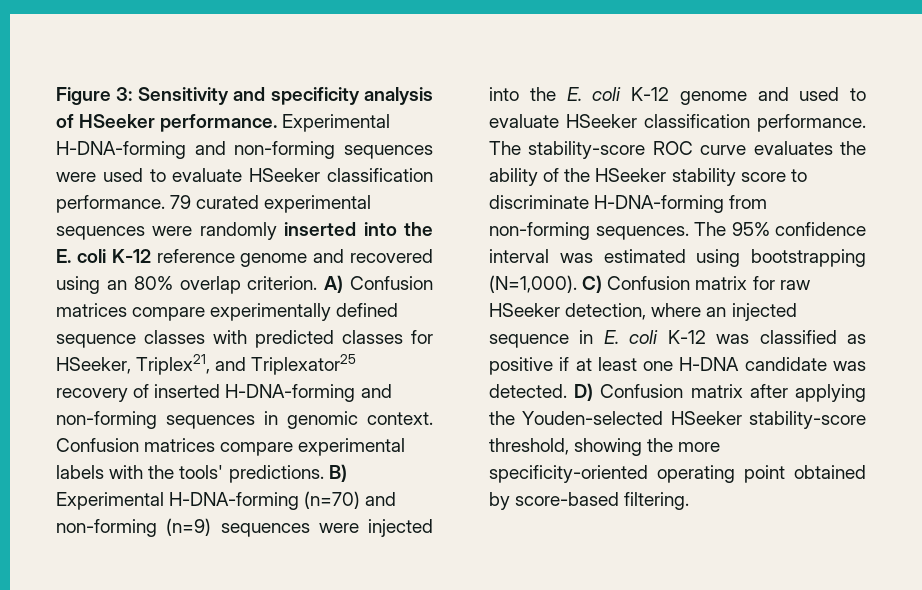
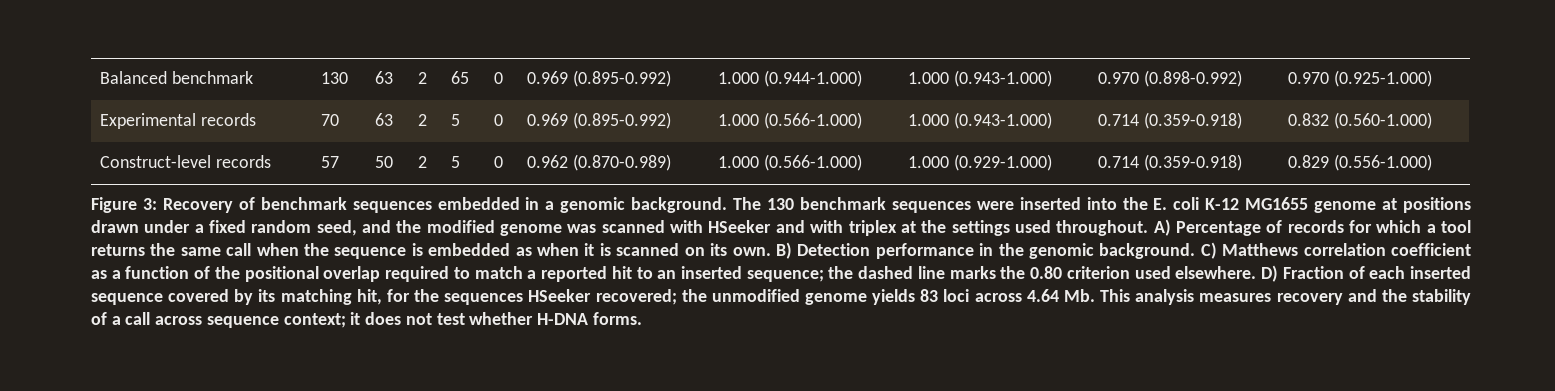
[56,87,433,105] [56,114,391,132] [56,141,434,159] [56,168,434,182] [56,195,372,213] [56,222,277,240] Figure 3: Sensitivity and specificity analysis of HSeeker performance. Experimental H-DNA-forming and non-forming sequences were used to evaluate HSeeker classification performance. 79 curated experimental sequences were randomly -> [100,71,253,84] [321,72,349,84] [375,71,394,84] [418,72,428,84] [451,71,470,84] [494,72,504,84] [527,70,671,87] [718,70,862,87] [908,70,1052,87] [1098,70,1242,87] [1288,70,1432,87] [100,113,256,129] [321,114,340,126] [375,113,394,126] [418,114,428,126] [451,114,461,126] [494,114,504,126] [527,112,671,129] [718,112,862,129] [908,112,1052,129] [1098,112,1242,129] [1288,112,1432,129] [100,155,271,168] [321,156,340,168] [375,156,394,168] [418,156,428,168] [451,156,461,168] [494,156,504,168] [527,154,671,171] [718,154,862,171] [908,154,1052,171] [1098,154,1242,171] [1288,154,1432,171] [91,197,1014,213] Balanced benchmark | 130 | 63 | 2 | 65 | 0 | 0.969 (0.895-0.992) | 1.000 (0.944-1.000) | 1.000 (0.943-1.000) | 0.970 (0.898-0.992) | 0.970 (0.925-1.000) // Experimental records | 70 | 63 | 2 | 5 | 0 | 0.969 (0.895-0.992) | 1.000 (0.566-1.000) | 1.000 (0.943-1.000) | 0.714 (0.359-0.918) | 0.832 (0.560-1.000) // Construct-level records | 57 | 50 | 2 | 5 | 0 | 0.962 (0.870-0.989) | 1.000 (0.566-1.000) | 1.000 (0.929-1.000) | 0.714 (0.359-0.918) | 0.829 (0.556-1.000) // Figure 3: Recovery of benchmark sequences embedded in a genomic background. The 130 benchmark sequences were
[156,249,433,267] [56,275,433,294] [56,303,399,321] [56,330,433,348] [56,354,357,375] [56,384,392,402] [56,411,433,429] [56,438,406,456] [56,464,347,483] [56,491,397,510] [56,518,433,537] [489,87,866,105] [489,114,866,132] [489,141,866,159] [489,168,807,186] [489,195,768,213] [489,222,866,240] [489,249,866,267] [489,275,810,293] [489,303,797,321] [489,330,866,348] [489,357,866,375] [489,383,866,402] [489,411,866,429] [489,438,721,456] [489,465,866,483] [489,492,690,510] reference genome and recovered using an 80% overlap criterion. A) Confusion matrices compare experimentally defined sequence classes with predicted classes for HSeeker, Triplex21, and Triplexator25 recovery of inserted H-DNA-forming and non-forming sequences in genomic context. Confusion matrices compare experimental labels with the tools' predictions. B) Experimental H-DNA-forming (n=70) and non-forming (n=9) sequences were injected into the E. coli K-12 genome and used to evaluate HSeeker classification performance. The stability-score ROC curve evaluates the ability of the HSeeker stability score to discriminate H-DNA-forming from non-forming sequences. The 95% confidence interval was estimated using bootstrapping (N=1,000). C) Confusion matrix for raw HSeeker detection, where an injected sequence in E. coli K-12 was classified as positive if at least one H-DNA candidate was detected. D) Confusion matrix after applying the Youden-selected HSeeker stability-score threshold, showing the more specificity-oriented operating point obtained by score-based filtering. -> [1245,197,1472,213] [91,219,1472,236] [91,242,1471,259] [91,265,1472,282] [91,289,1472,305] [91,312,642,328] MG1655 genome at positions drawn under a fixed random seed, and the modified genome was scanned with HSeeker and with triplex at the settings used throughout. A) Percentage of records for which a tool returns the same call when the sequence is embedded as when it is scanned on its own. B) Detection performance in the genomic background. C) Matthews correlation coefficient as a function of the positional overlap required to match a reported hit to an inserted sequence; the dashed line marks the 0.80 criterion used elsewhere. D) Fraction of each inserted sequence covered by its matching hit, for the sequences HSeeker recovered; the unmodified genome yields 83 loci across 4.64 Mb. This analysis measures recovery and the stability of a call across sequence context; it does not test whether H-DNA forms.

